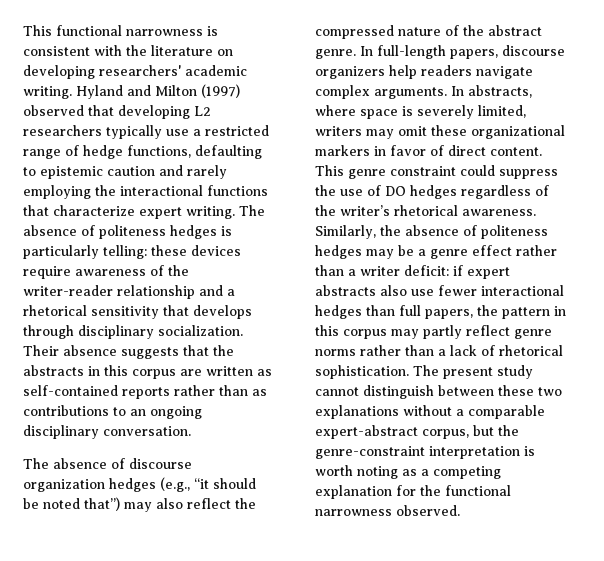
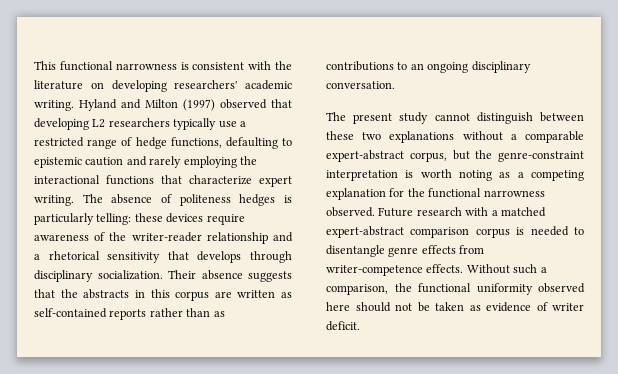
[53,458,192,469] [23,477,256,492] [23,497,256,512] [315,25,542,39] [315,45,565,59] [315,65,533,79] [315,85,532,99] [315,105,526,119] [315,125,565,139] [315,145,542,156] [315,165,558,179] [315,185,549,199] [315,205,536,216] [315,225,548,239] [315,245,557,259] [315,265,510,279] [315,285,564,296] [315,305,566,319] [315,325,552,339] [315,345,563,356] [315,365,439,379] absence of discourse organization hedges (e.g., “it should be noted that”) may also reflect the compressed nature of the abstract genre. In full-length papers, discourse organizers help readers navigate complex arguments. In abstracts, where space is severely limited, writers may omit these organizational markers in favor of direct content. This genre constraint could suppress the use of DO hedges regardless of the writer’s rhetorical awareness. Similarly, the absence of politeness hedges may be a genre effect rather than a writer deficit: if expert abstracts also use fewer interactional hedges than full papers, the pattern in this corpus may partly reflect genre norms rather than a lack of rhetorical sophistication. The -> (346, 116) none
(460, 510) none -> [378,207,546,217] [326,226,584,238] [326,245,485,257] [326,264,547,276] [326,283,585,295] [326,302,584,312] [326,321,360,331] Future research with a matched expert-abstract comparison corpus is needed to disentangle genre effects from writer-competence effects. Without such a comparison, the functional uniformity observed here should not be taken as evidence of writer deficit.

